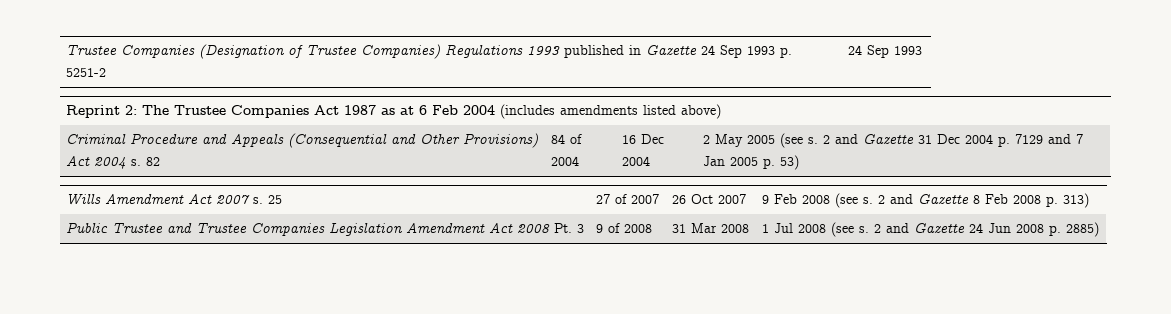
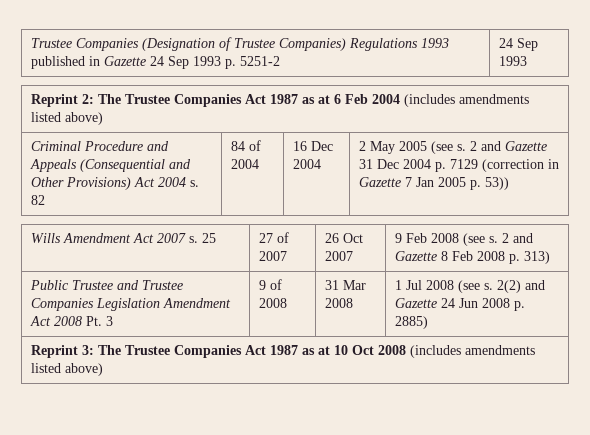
[1048,134,1072,144] and -> [481,159,559,172] [358,177,401,187] (correction in Gazette
[780,155,800,170] 53) -> [484,177,509,190] 53))
[874,224,882,233] 2 -> [496,280,521,293] 2(2)
(1100, 229) none -> [30,345,535,358] [30,363,103,376] // Reprint 3: The Trustee Companies Act 1987 as at 10 Oct 2008 (includes amendments listed above)

